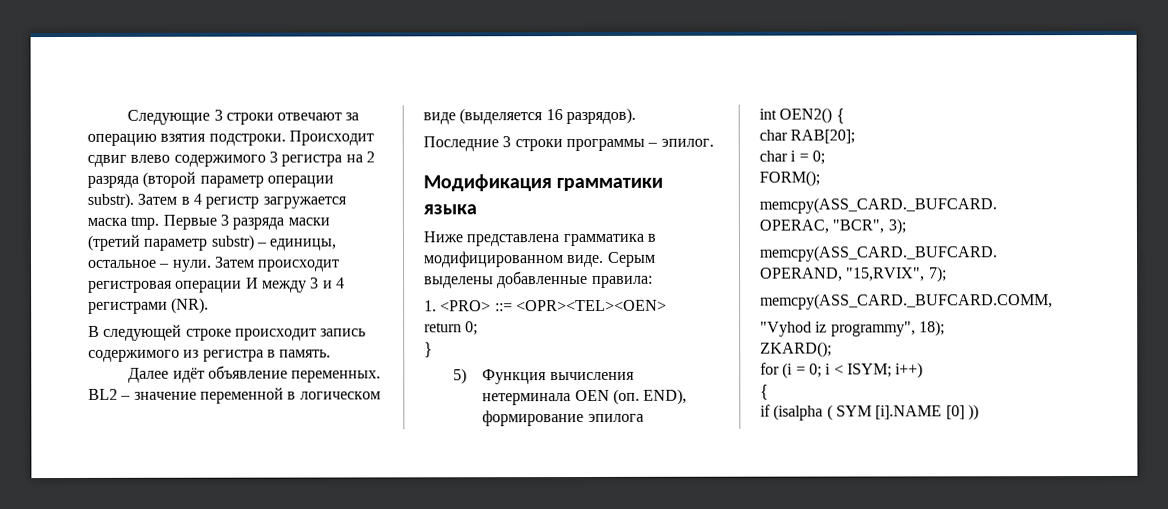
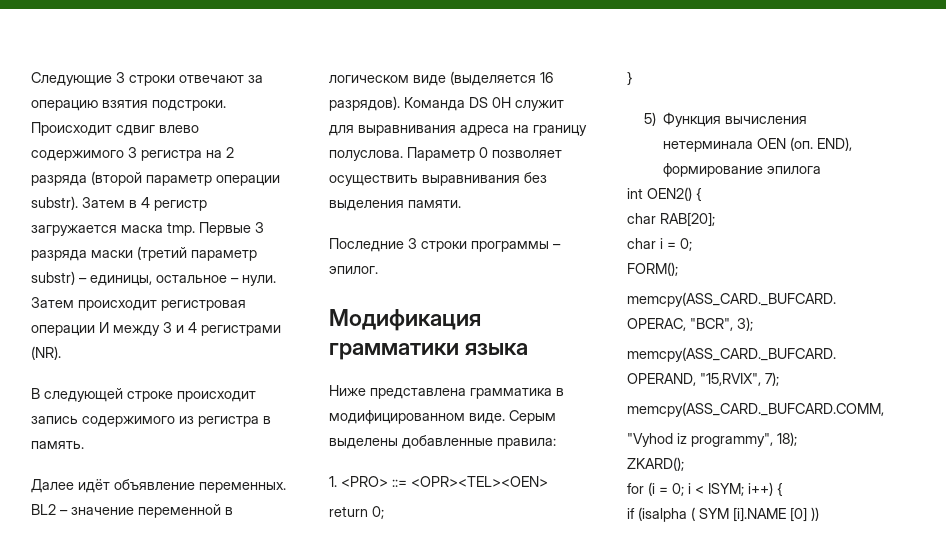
(636, 116) none -> [404,97,564,111] [329,125,587,136] [329,147,562,161] [329,172,547,186] [329,200,461,211] Команда DS 0H служит для выравнивания адреса на границу полуслова. Параметр 0 позволяет осуществить выравнивания без выделения памяти.
(924, 370) // -> (773, 489) none

